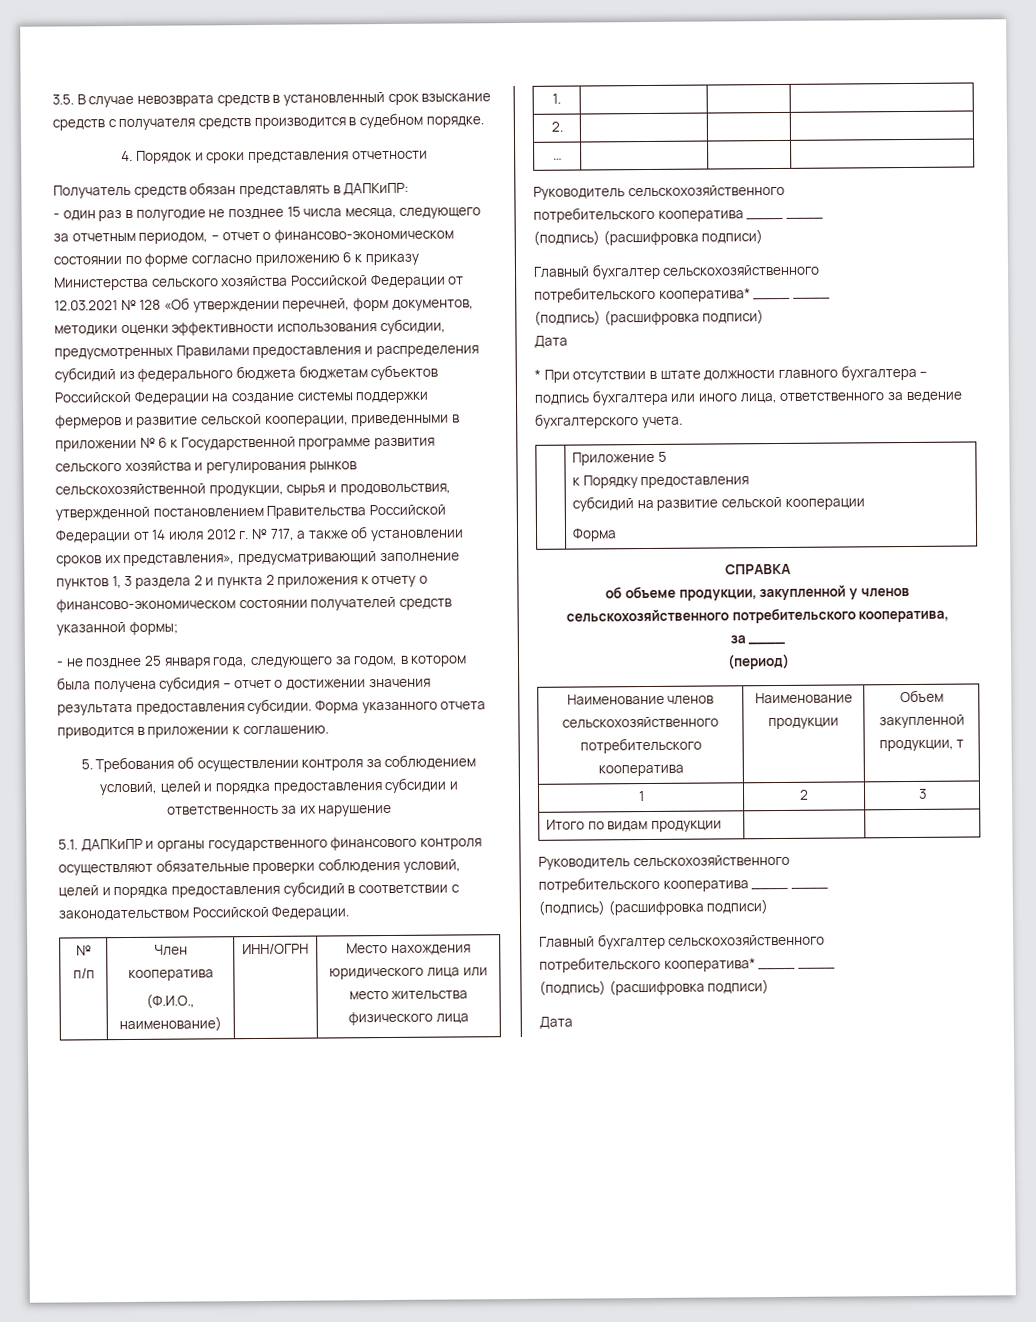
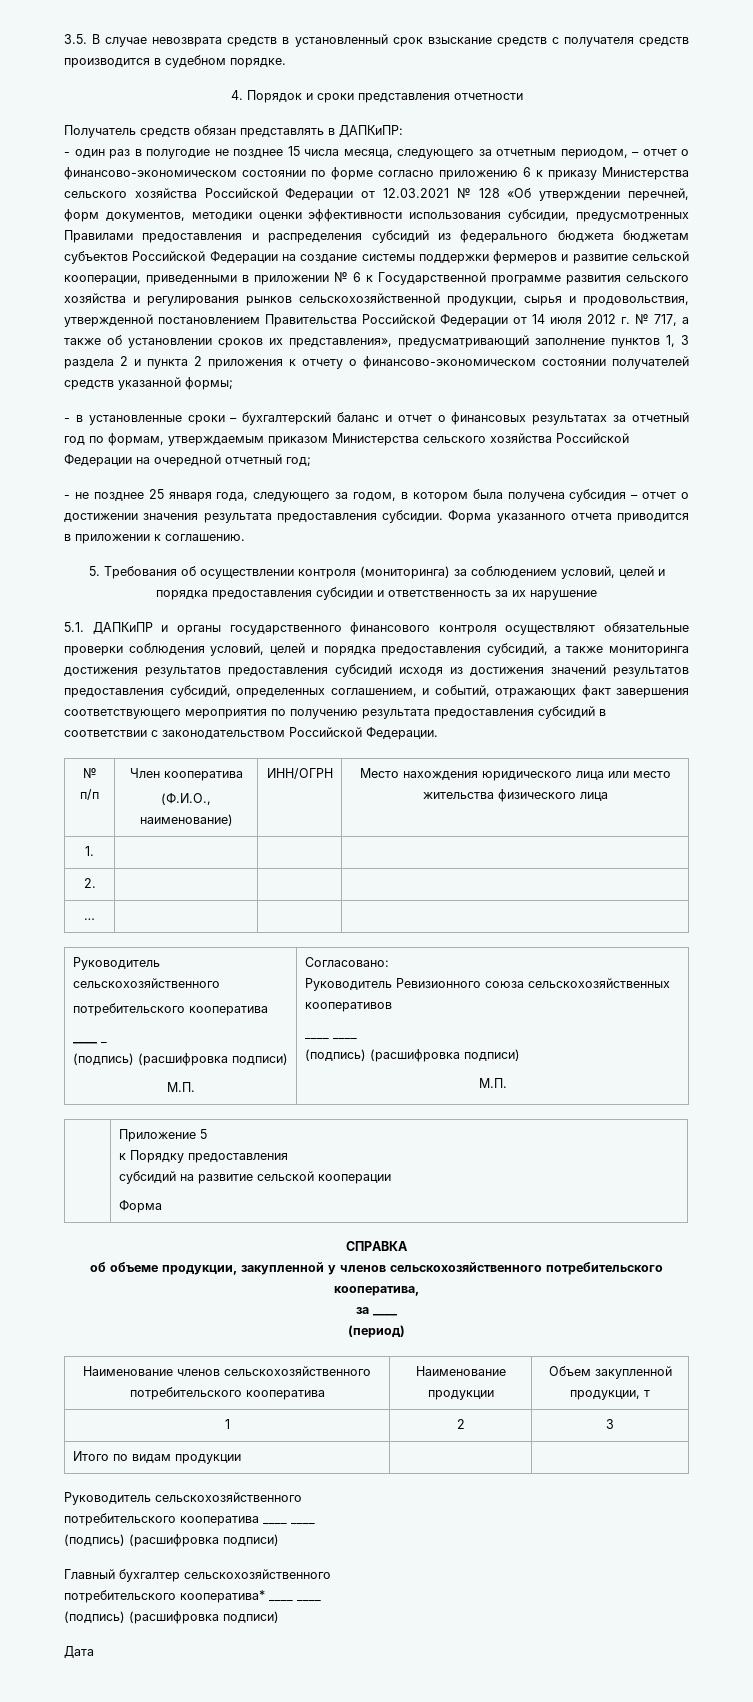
(178, 628) none -> [64,412,689,425] [64,433,629,446] [64,454,311,467] // - в установленные сроки – бухгалтерский баланс и отчет о финансовых результатах за отчетный год по формам, утверждаемым приказом Министерства сельского хозяйства Российской Федерации на очередной отчетный год;
(364, 765) none -> [359,566,450,579] (мониторинга)
(280, 891) none -> [486,643,689,656] [64,664,689,677] [64,685,689,698] [64,709,534,719] субсидий, а также мониторинга достижения результатов предоставления субсидий исходя из достижения значений результатов предоставления субсидий, определенных соглашением, и событий, отражающих факт завершения соответствующего мероприятия по получению результата предоставления
[533,184,785,200] [533,206,823,223] [533,229,764,246] [533,263,821,280] [534,286,830,303] [534,309,765,326] [534,335,568,348] [534,364,928,383] [534,389,963,406] [535,413,683,429] // Руководитель сельскохозяйственного // потребительского кооператива ____ ____ // (подпись) (расшифровка подписи) // Главный бухгалтер сельскохозяйственного // потребительского кооператива* ____ ____ // (подпись) (расшифровка подписи) // Дата // * При отсутствии в штате должности главного бухгалтера – подпись бухгалтера или иного лица, ответственного за ведение бухгалтерского учета. -> [72,957,160,970] [72,978,220,988] [72,1003,268,1016] [72,1042,107,1044] [72,1053,288,1066] [166,1082,195,1092] [304,957,389,967] [304,978,670,991] [304,1002,392,1012] [304,1038,357,1040] [304,1049,520,1062] [478,1078,507,1088] // Руководитель сельскохозяйственного // потребительского кооператива // ____ _ // (подпись) (расшифровка подписи) // М.П. | Согласовано: // Руководитель Ревизионного союза сельскохозяйственных кооперативов // ____ ____ // (подпись) (расшифровка подписи) // М.П.

